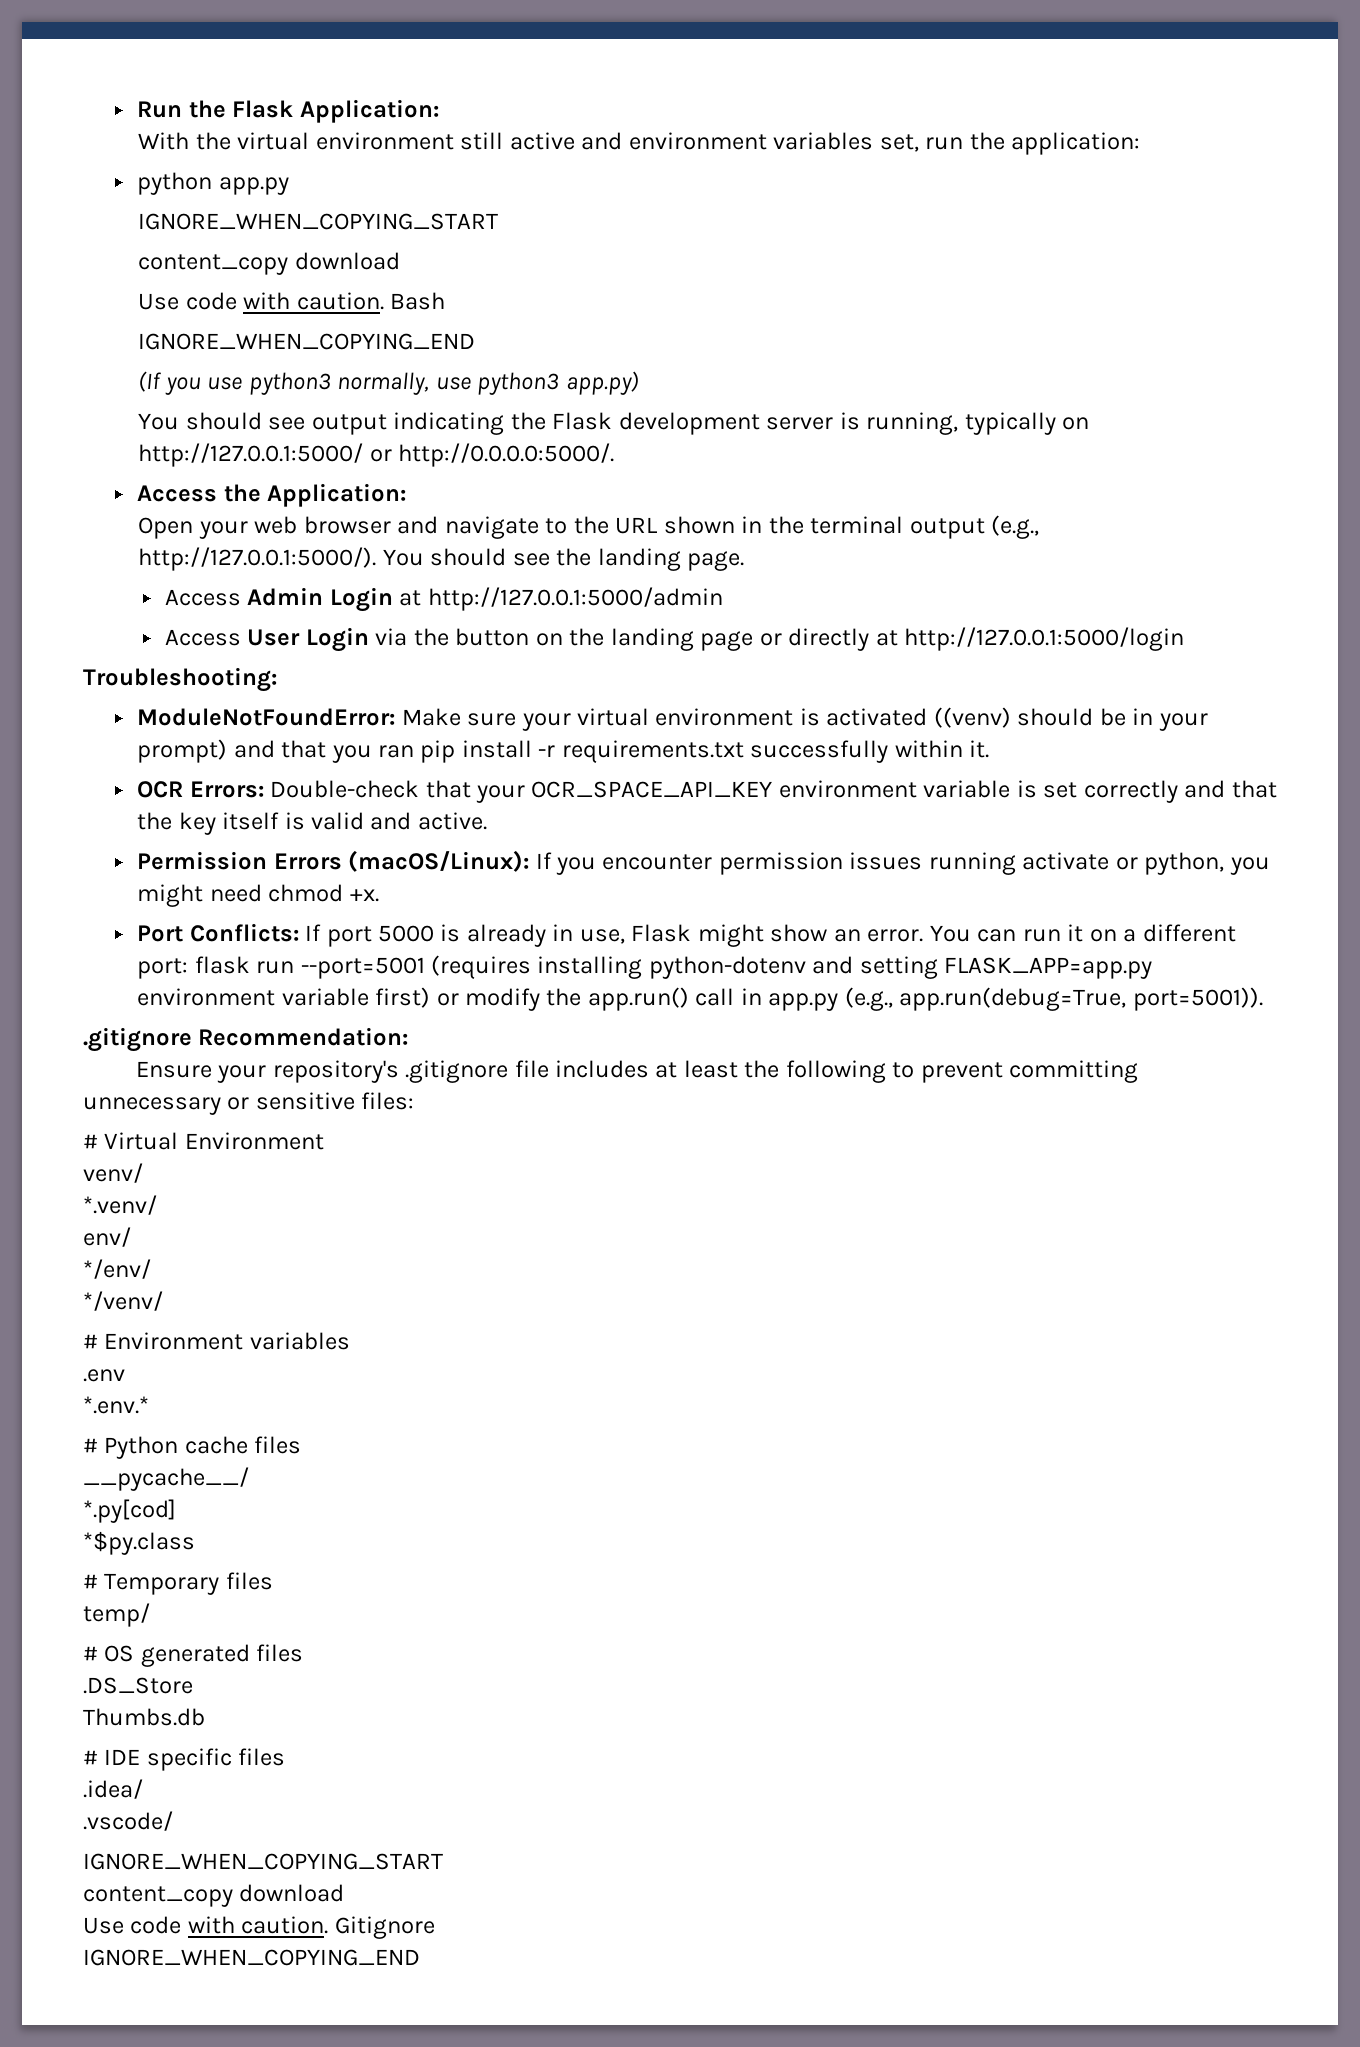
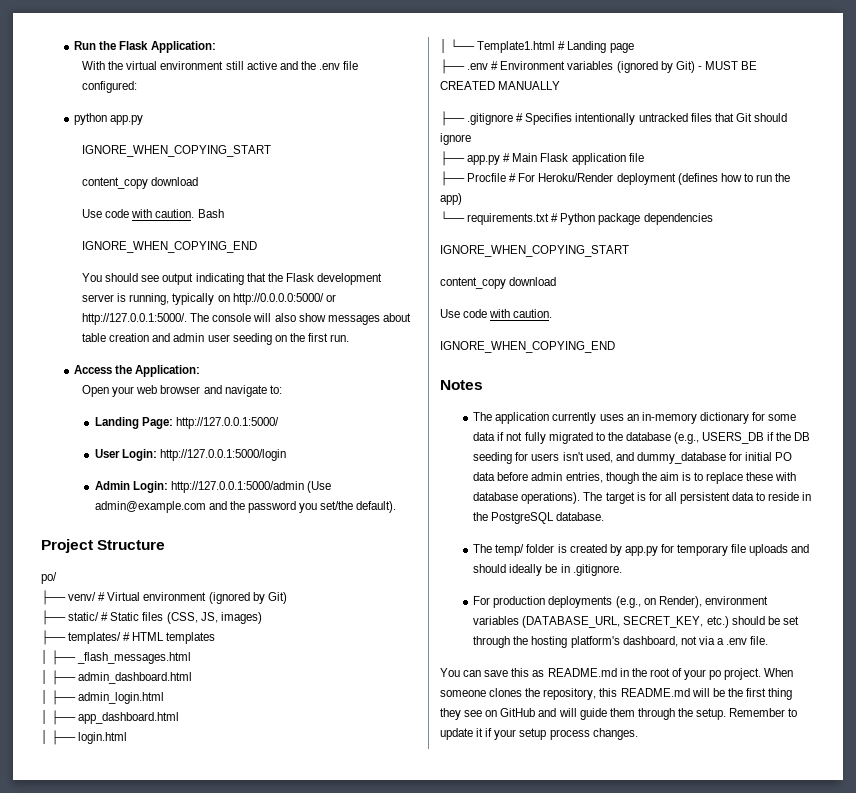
[628,132,1141,155] environment variables set, run the application: -> [300,61,359,70] [82,81,138,93] the .env file configured:
[138,371,639,395] // (If you use python3 normally, use python3 app.py) -> (258, 247) none
(505, 423) none -> [246,273,266,282] that
[138,443,615,467] http://127.0.0.1:5000/ or http://0.0.0.0:5000/. -> [232,293,336,305] [82,313,411,325] [82,333,350,345] http://0.0.0.0:5000/ or http://127.0.0.1:5000/. The console will also show messages about table creation and admin user seeding on the first run.
[545,515,1040,539] [138,547,745,571] [164,587,723,612] [164,627,1185,652] [83,667,277,692] [137,707,1208,731] [137,739,990,763] [137,780,1277,803] [137,812,487,835] [137,850,1270,875] [137,884,379,907] [137,923,1236,947] [137,955,1153,979] [137,987,1263,1011] [83,1027,409,1052] [135,1060,1139,1083] [83,1092,415,1115] [83,1132,324,1150] [83,1163,143,1183] [83,1195,157,1215] [83,1227,131,1247] [83,1259,151,1279] [83,1291,163,1311] [83,1332,350,1350] [83,1369,125,1382] [83,1396,149,1414] [83,1436,302,1459] [83,1467,249,1491] [83,1499,176,1523] [83,1531,195,1555] [83,1572,273,1595] [83,1603,150,1627] [83,1644,304,1667] [83,1677,193,1694] [83,1708,205,1726] [83,1748,286,1771] [83,1779,143,1799] [83,1811,173,1831] [83,1853,443,1870] [83,1884,345,1907] [83,1916,435,1939] [83,1949,420,1966] to the URL shown in the terminal output (e.g., http://127.0.0.1:5000/). You should see the landing page. // Access Admin Login at http://127.0.0.1:5000/admin // Access User Login via the button on the landing page or directly at http://127.0.0.1:5000/login // Troubleshooting: // ModuleNotFoundError: Make sure your virtual environment is activated ((venv) should be in your prompt) and that you ran pip install -r requirements.txt successfully within it. // OCR Errors: Double-check that your OCR_SPACE_API_KEY environment variable is set correctly and that the key itself is valid and active. // Permission Errors (macOS/Linux): If you encounter permission issues running activate or python, you might need chmod +x. // Port Conflicts: If port 5000 is already in use, Flask might show an error. You can run it on a different port: flask run --port=5001 (requires installing python-dotenv and setting FLASK_APP=app.py environment variable first) or modify the app.run() call in app.py (e.g., app.run(debug=True, port=5001)). // .gitignore Recommendation: // Ensure your repository's .gitignore file includes at least the following to prevent committing unnecessary or sensitive files: // # Virtual Environment // venv/ // *.venv/ // env/ // */env/ // */venv/ // # Environment variables // .env // *.env.* // # Python cache files // __pycache__/ // *.py[cod] // *$py.class // # Temporary files // temp/ // # OS generated files // .DS_Store // Thumbs.db // # IDE specific files // .idea/ // .vscode/ // IGNORE_WHEN_COPYING_START // content_copy download // Use code with caution. Gitignore // IGNORE_WHEN_COPYING_END -> [269,385,282,394] [94,417,279,429] [94,449,286,461] [94,481,332,493] [94,501,397,513] [41,539,166,553] [41,572,57,584] [41,590,287,605] [41,610,262,625] [41,630,216,645] [41,650,192,665] [41,670,193,685] [41,690,165,705] [41,710,180,725] [41,730,128,745] [440,39,634,53] [440,59,758,74] [440,81,561,90] [440,111,787,126] [440,133,471,145] [440,151,644,166] [440,171,791,186] [440,193,462,205] [440,211,713,225] [440,245,629,257] [440,277,557,289] [440,309,553,318] [440,341,615,353] [440,380,483,390] [473,412,797,424] [473,432,811,444] [473,452,793,464] [473,472,797,484] [473,492,812,504] [473,512,605,524] [473,544,810,556] [473,564,622,576] [473,596,768,608] [473,616,799,628] [473,636,769,648] [440,668,794,680] [440,688,793,700] [440,708,798,720] [440,728,638,740] to: // Landing Page: http://127.0.0.1:5000/ // User Login: http://127.0.0.1:5000/login // Admin Login: http://127.0.0.1:5000/admin (Use admin@example.com and the password you set/the default). // Project Structure // po/ // ├── venv/ # Virtual environment (ignored by Git) // ├── static/ # Static files (CSS, JS, images) // ├── templates/ # HTML templates // │ ├── _flash_messages.html // │ ├── admin_dashboard.html // │ ├── admin_login.html // │ ├── app_dashboard.html // │ ├── login.html // │ └── Template1.html # Landing page // ├── .env # Environment variables (ignored by Git) - MUST BE CREATED MANUALLY // ├── .gitignore # Specifies intentionally untracked files that Git should ignore // ├── app.py # Main Flask application file // ├── Procfile # For Heroku/Render deployment (defines how to run the app) // └── requirements.txt # Python package dependencies // IGNORE_WHEN_COPYING_START // content_copy download // Use code with caution. // IGNORE_WHEN_COPYING_END // Notes // The application currently uses an in-memory dictionary for some data if not fully migrated to the database (e.g., USERS_DB if the DB seeding for users isn't used, and dummy_database for initial PO data before admin entries, though the aim is to replace these with database operations). The target is for all persistent data to reside in the PostgreSQL database. // The temp/ folder is created by app.py for temporary file uploads and should ideally be in .gitignore. // For production deployments (e.g., on Render), environment variables (DATABASE_URL, SECRET_KEY, etc.) should be set through the hosting platform's dashboard, not via a .env file. // You can save this as README.md in the root of your po project. When someone clones the repository, this README.md will be the first thing they see on GitHub and will guide them through the setup. Remember to update it if your setup process changes.

